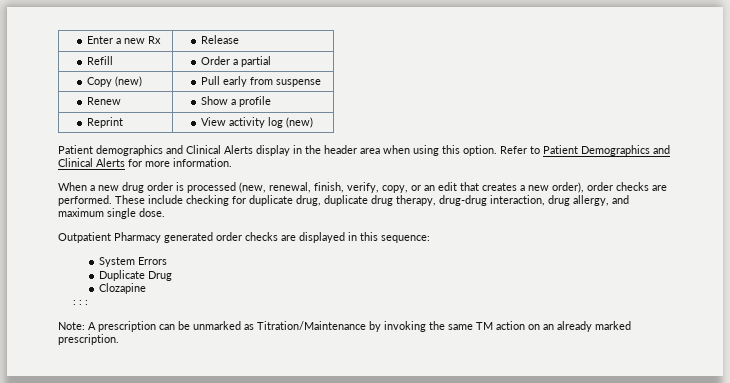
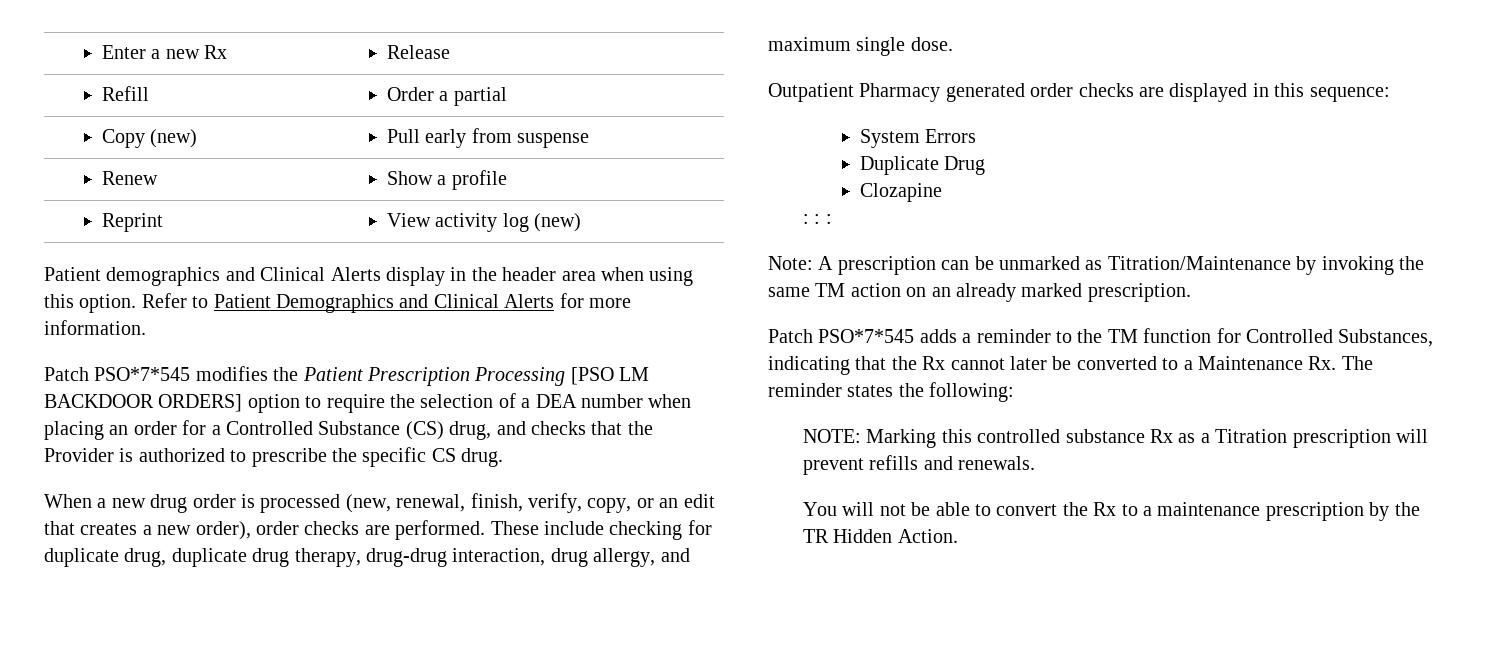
(232, 162) none -> [44,366,650,386] [44,393,692,413] [44,420,653,440] [44,447,504,467] // Patch PSO*7*545 modifies the Patient Prescription Processing [PSO LM BACKDOOR ORDERS] option to require the selection of a DEA number when placing an order for a Controlled Substance (CS) drug, and checks that the Provider is authorized to prescribe the specific CS drug.
(119, 339) none -> [768,328,1434,347] [768,356,1373,375] [768,382,1015,402] [803,429,1429,448] [803,455,1036,475] [803,502,1420,521] [803,529,958,543] // Patch PSO*7*545 adds a reminder to the TM function for Controlled Substances, indicating that the Rx cannot later be converted to a Maintenance Rx. The reminder states the following: // NOTE: Marking this controlled substance Rx as a Titration prescription will prevent refills and renewals. // You will not be able to convert the Rx to a maintenance prescription by the TR Hidden Action.

